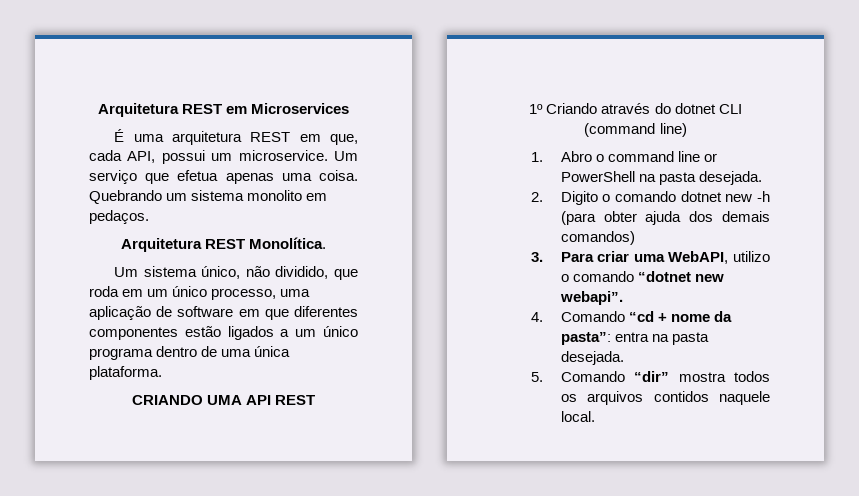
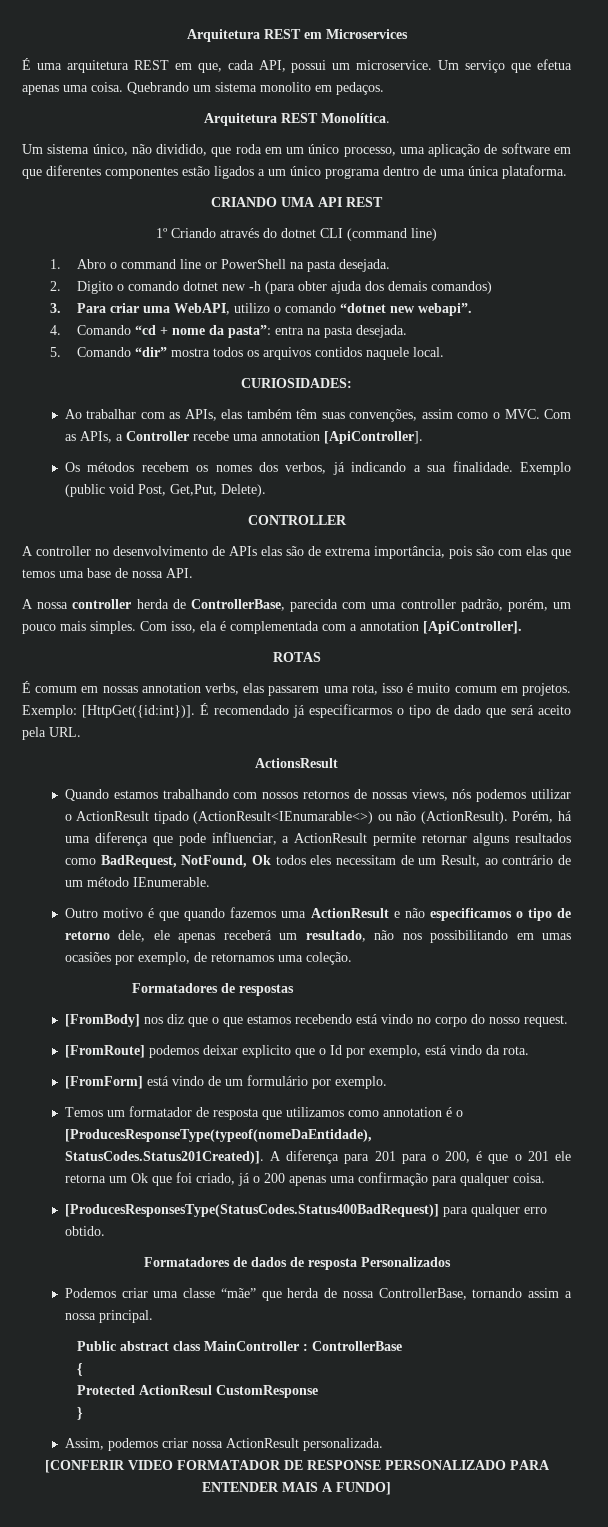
(595, 416) none -> [241,378,352,388] [64,409,571,422] [64,431,423,444] [64,461,571,475] [64,484,266,497] [247,515,347,525] [22,546,571,559] [22,568,193,578] [22,599,572,612] [22,621,522,634] [272,652,321,662] [22,681,571,696] [22,703,571,718] [22,727,81,740] [255,758,338,768] [64,789,572,802] [64,811,572,824] [64,832,571,846] [64,855,571,868] [64,877,210,887] [64,907,571,921] [64,930,571,943] [64,952,352,965] [132,983,295,996] [64,1014,568,1027] [64,1045,529,1058] [64,1075,387,1089] [64,1106,463,1120] [64,1129,372,1142] [64,1150,571,1164] [64,1172,545,1186] [64,1204,547,1217] [64,1226,105,1236] [143,1257,451,1270] [64,1288,572,1301] [64,1310,153,1323] [77,1341,403,1351] [77,1363,84,1376] [77,1385,319,1398] [77,1407,84,1420] [64,1438,383,1451] [44,1460,550,1473] [202,1482,391,1495] // CURIOSIDADES: // Ao trabalhar com as APIs, elas também têm suas convenções, assim como o MVC. Com as APIs, a Controller recebe uma annotation [ApiController]. // Os métodos recebem os nomes dos verbos, já indicando a sua finalidade. Exemplo (public void Post, Get,Put, Delete). // CONTROLLER // A controller no desenvolvimento de APIs elas são de extrema importância, pois são com elas que temos uma base de nossa API. // A nossa controller herda de ControllerBase, parecida com uma controller padrão, porém, um pouco mais simples. Com isso, ela é complementada com a annotation [ApiController]. // ROTAS // É comum em nossas annotation verbs, elas passarem uma rota, isso é muito comum em projetos. Exemplo: [HttpGet({id:int})]. É recomendado já especificarmos o tipo de dado que será aceito pela URL. // ActionsResult // Quando estamos trabalhando com nossos retornos de nossas views, nós podemos utilizar o ActionResult tipado (ActionResult<IEnumarable<>) ou não (ActionResult). Porém, há uma diferença que pode influenciar, a ActionResult permite retornar alguns resultados como BadRequest, NotFound, Ok todos eles necessitam de um Result, ao contrário de um método IEnumerable. // Outro motivo é que quando fazemos uma ActionResult e não especificamos o tipo de retorno dele, ele apenas receberá um resultado, não nos possibilitando em umas ocasiões por exemplo, de retornamos uma coleção. // Formatadores de respostas // [FromBody] nos diz que o que estamos recebendo está vindo no corpo do nosso request. // [FromRoute] podemos deixar explicito que o Id por exemplo, está vindo da rota. // [FromForm] está vindo de um formulário por exemplo. // Temos um formatador de resposta que utilizamos como annotation é o [ProducesResponseType(typeof(nomeDaEntidade), StatusCodes.Status201Created)]. A diferença para 201 para o 200, é que o 201 ele retorna um Ok que foi criado, já o 200 apenas uma confirmação para qualquer coisa. // [ProducesResponsesType(StatusCodes.Status400BadRequest)] para qualquer erro obtido. // Formatadores de dados de resposta Personalizados // Podemos criar uma classe “mãe” que herda de nossa ControllerBase, tornando assim a nossa principal. // Public abstract class MainController : ControllerBase // { // Protected ActionResul CustomResponse // } // Assim, podemos criar nossa ActionResult personalizada. // [CONFERIR VIDEO FORMATADOR DE RESPONSE PERSONALIZADO PARA ENTENDER MAIS A FUNDO]

